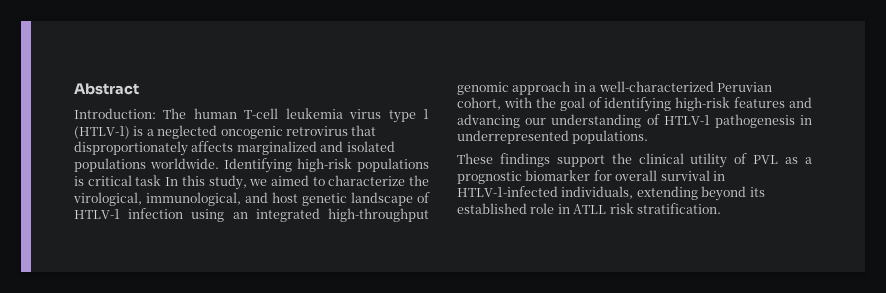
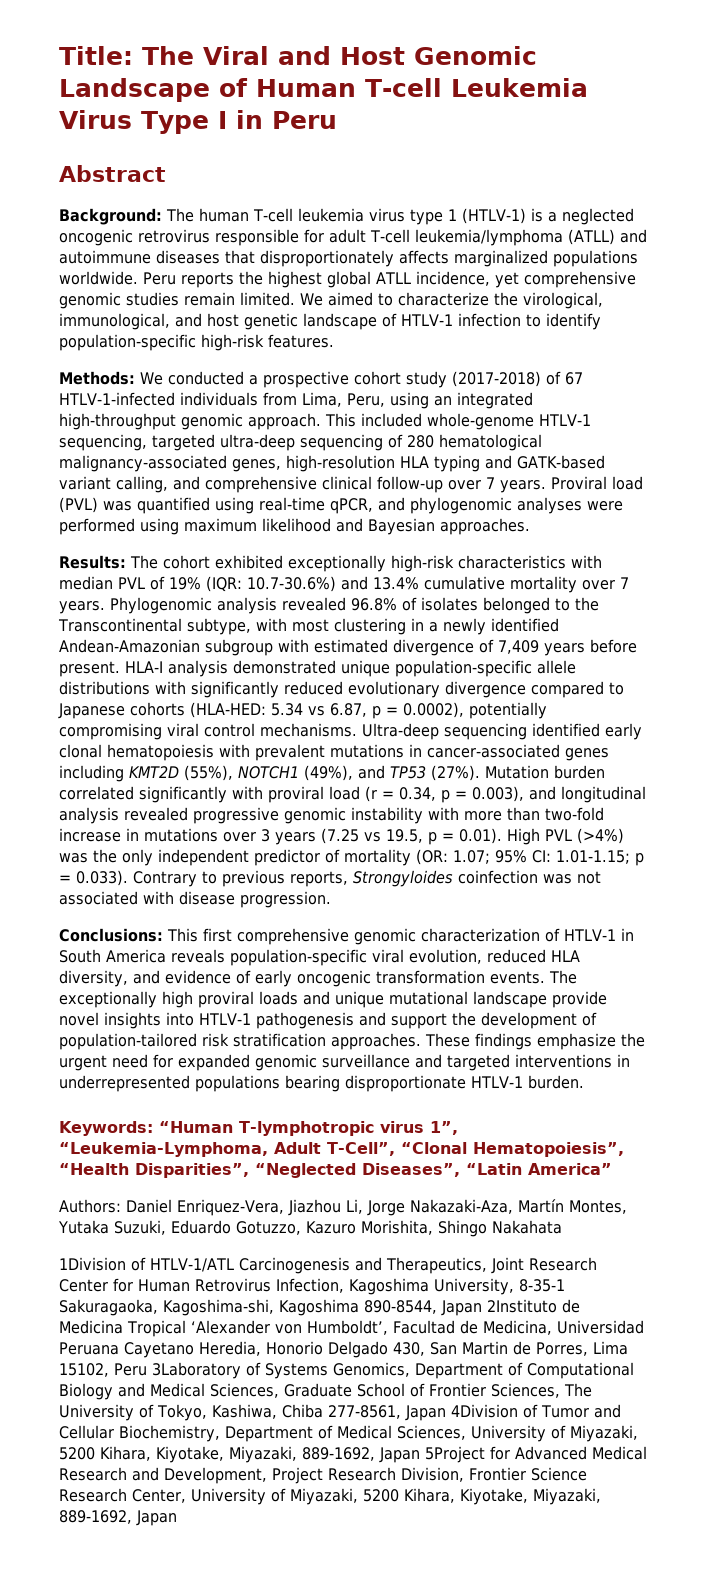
(74, 89) none -> [59,46,537,65] [59,78,588,102] [59,110,337,134] Title: The Viral and Host Genomic Landscape of Human T-cell Leukemia Virus Type I in Peru //
[74,108,156,119] Introduction: -> [59,208,162,225] Background:
[351,125,377,136] [74,141,395,156] [74,158,429,173] [74,175,268,190] that disproportionately affects marginalized and isolated populations worldwide. Identifying high-risk populations is critical task In this study, we -> [215,229,647,246] [59,250,638,267] [59,271,636,288] [59,292,323,309] responsible for adult T-cell leukemia/lymphoma (ATLL) and autoimmune diseases that disproportionately affects marginalized populations worldwide. Peru reports the highest global ATLL incidence, yet comprehensive genomic studies remain limited. We
(184, 213) none -> [525,313,601,330] [59,334,334,351] [59,371,583,388] [59,392,385,407] to identify population-specific high-risk features. // Methods: We conducted a prospective cohort study (2017-2018) of 67 HTLV-1-infected individuals from Lima, Peru,
[512,81,772,95] [457,97,812,112] [457,114,812,128] [457,130,649,144] [457,153,813,168] [457,170,725,184] [457,186,765,201] [457,203,721,214] approach in a well-characterized Peruvian cohort, with the goal of identifying high-risk features and advancing our understanding of HTLV-1 pathogenesis in underrepresented populations. // These findings support the clinical utility of PVL as a prognostic biomarker for overall survival in HTLV-1-infected individuals, extending beyond its established role in ATLL risk stratification. -> [248,413,591,430] [59,434,542,451] [59,455,605,472] [59,476,643,493] [59,497,623,514] [59,518,530,535] [59,555,602,572] [59,576,629,593] [59,597,599,614] [58,618,559,635] [59,639,637,656] [59,660,576,677] [59,681,624,698] [58,702,547,719] [59,723,642,740] [59,744,609,761] [59,765,605,782] [59,786,646,803] [59,807,604,824] [59,828,624,845] [59,849,644,866] [59,870,601,887] [59,891,331,908] [59,928,634,945] [59,949,580,966] [59,970,577,987] [59,991,607,1008] [59,1012,597,1029] [59,1033,645,1050] [59,1054,630,1071] [59,1075,584,1092] [59,1121,458,1136] [59,1142,624,1157] [59,1163,612,1178] [59,1199,627,1216] [58,1220,562,1237] [59,1257,597,1274] [59,1278,565,1295] [59,1299,580,1316] [59,1320,644,1337] [59,1341,628,1358] [59,1362,634,1379] [59,1383,592,1400] [59,1404,621,1421] [59,1425,638,1442] [59,1446,647,1463] [59,1467,587,1484] [59,1488,601,1505] [59,1510,177,1526] approach. This included whole-genome HTLV-1 sequencing, targeted ultra-deep sequencing of 280 hematological malignancy-associated genes, high-resolution HLA typing and GATK-based variant calling, and comprehensive clinical follow-up over 7 years. Proviral load (PVL) was quantified using real-time qPCR, and phylogenomic analyses were performed using maximum likelihood and Bayesian approaches. // Results: The cohort exhibited exceptionally high-risk characteristics with median PVL of 19% (IQR: 10.7-30.6%) and 13.4% cumulative mortality over 7 years. Phylogenomic analysis revealed 96.8% of isolates belonged to the Transcontinental subtype, with most clustering in a newly identified Andean-Amazonian subgroup with estimated divergence of 7,409 years before present. HLA-I analysis demonstrated unique population-specific allele distributions with significantly reduced evolutionary divergence compared to Japanese cohorts (HLA-HED: 5.34 vs 6.87, p = 0.0002), potentially compromising viral control mechanisms. Ultra-deep sequencing identified early clonal hematopoiesis with prevalent mutations in cancer-associated genes including KMT2D (55%), NOTCH1 (49%), and TP53 (27%). Mutation burden correlated significantly with proviral load (r = 0.34, p = 0.003), and longitudinal analysis revealed progressive genomic instability with more than two-fold increase in mutations over 3 years (7.25 vs 19.5, p = 0.01). High PVL (>4%) was the only independent predictor of mortality (OR: 1.07; 95% CI: 1.01-1.15; p = 0.033). Contrary to previous reports, Strongyloides coinfection was not associated with disease progression. // Conclusions: This first comprehensive genomic characterization of HTLV-1 in South America reveals population-specific viral evolution, reduced HLA diversity, and evidence of early oncogenic transformation events. The exceptionally high proviral loads and unique mutational landscape provide novel insights into HTLV-1 pathogenesis and support the development of population-tailored risk stratification approaches. These findings emphasize the urgent need for expanded genomic surveillance and targeted interventions in underrepresented populations bearing disproportionate HTLV-1 burden. // Keywords: “Human T-lymphotropic virus 1”, “Leukemia-Lymphoma, Adult T-Cell”, “Clonal Hematopoiesis”, “Health Disparities”, “Neglected Diseases”, “Latin America” // Authors: Daniel Enriquez-Vera, Jiazhou Li, Jorge Nakazaki-Aza, Martín Montes, Yutaka Suzuki, Eduardo Gotuzzo, Kazuro Morishita, Shingo Nakahata // 1Division of HTLV-1/ATL Carcinogenesis and Therapeutics, Joint Research Center for Human Retrovirus Infection, Kagoshima University, 8-35-1 Sakuragaoka, Kagoshima-shi, Kagoshima 890-8544, Japan 2Instituto de Medicina Tropical ‘Alexander von Humboldt’, Facultad de Medicina, Universidad Peruana Cayetano Heredia, Honorio Delgado 430, San Martin de Porres, Lima 15102, Peru 3Laboratory of Systems Genomics, Department of Computational Biology and Medical Sciences, Graduate School of Frontier Sciences, The University of Tokyo, Kashiwa, Chiba 277-8561, Japan 4Division of Tumor and Cellular Biochemistry, Department of Medical Sciences, University of Miyazaki, 5200 Kihara, Kiyotake, Miyazaki, 889-1692, Japan 5Project for Advanced Medical Research and Development, Project Research Division, Frontier Science Research Center, University of Miyazaki, 5200 Kihara, Kiyotake, Miyazaki, 889-1692, Japan

